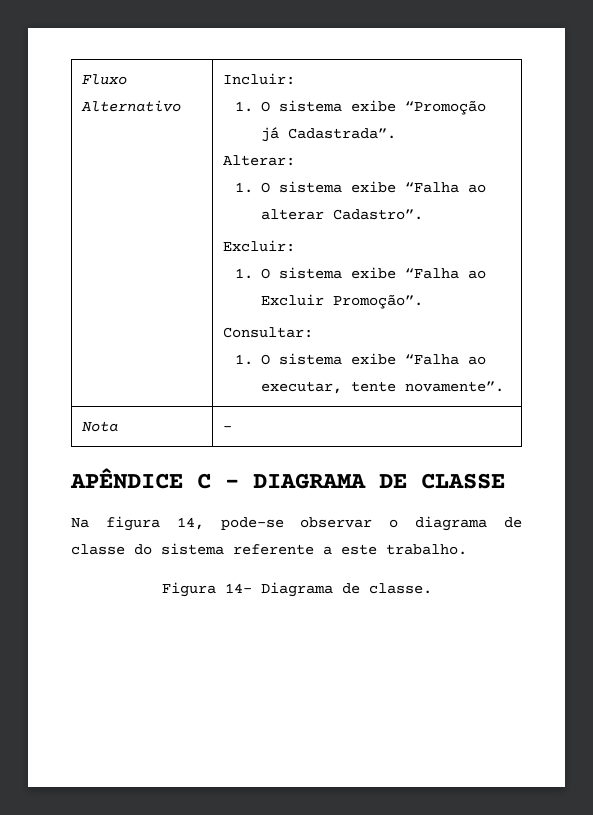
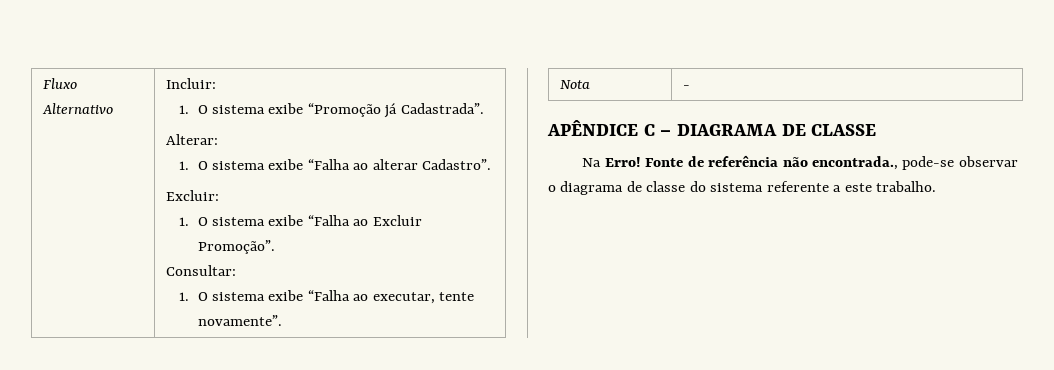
[105,516,204,531] figura 14, -> [604,155,898,170] Erro! Fonte de referência não encontrada.,
[161,582,432,597] // Figura 14- Diagrama de classe. -> (937, 186) none

